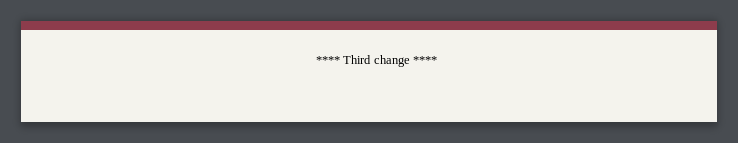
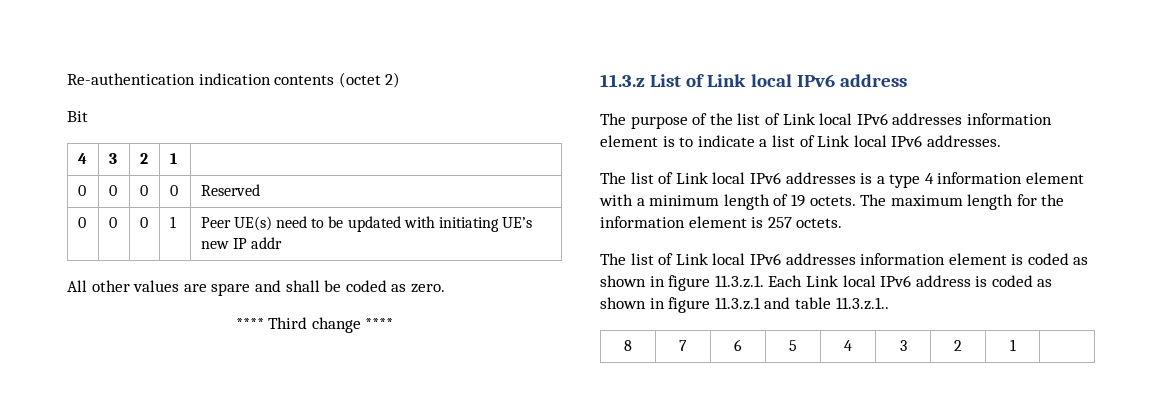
[315,55,438,67] **** Third change **** -> [67,72,401,88] [67,111,88,122] [77,153,87,164] [108,153,117,164] [139,153,148,164] [169,153,177,164] [77,185,86,196] [108,185,117,196] [139,185,148,196] [169,185,178,196] [200,184,260,196] [77,217,86,228] [108,217,117,228] [139,217,148,228] [169,216,176,228] [200,216,533,232] [200,237,283,249] [67,280,445,296] [235,317,394,333] [600,74,907,87] [600,113,1052,129] [600,135,1001,147] [600,172,1085,188] [599,194,1065,210] [600,216,843,228] [600,253,1089,265] [600,275,1053,291] [600,297,889,313] [624,340,632,351] [679,340,687,351] [734,339,742,351] [789,340,797,351] [844,340,852,351] [899,340,907,351] [954,340,962,351] [1009,339,1016,351] Re-authentication indication contents (octet 2) // Bit // 4 | 3 | 2 | 1 | // 0 | 0 | 0 | 0 | Reserved // 0 | 0 | 0 | 1 | Peer UE(s) need to be updated with initiating UE’s new IP addr // All other values are spare and shall be coded as zero. // **** Third change **** // 11.3.z List of Link local IPv6 address // The purpose of the list of Link local IPv6 addresses information element is to indicate a list of Link local IPv6 addresses. // The list of Link local IPv6 addresses is a type 4 information element with a minimum length of 19 octets. The maximum length for the information element is 257 octets. // The list of Link local IPv6 addresses information element is coded as shown in figure 11.3.z.1. Each Link local IPv6 address is coded as shown in figure 11.3.z.1 and table 11.3.z.1.. // 8 | 7 | 6 | 5 | 4 | 3 | 2 | 1 |

